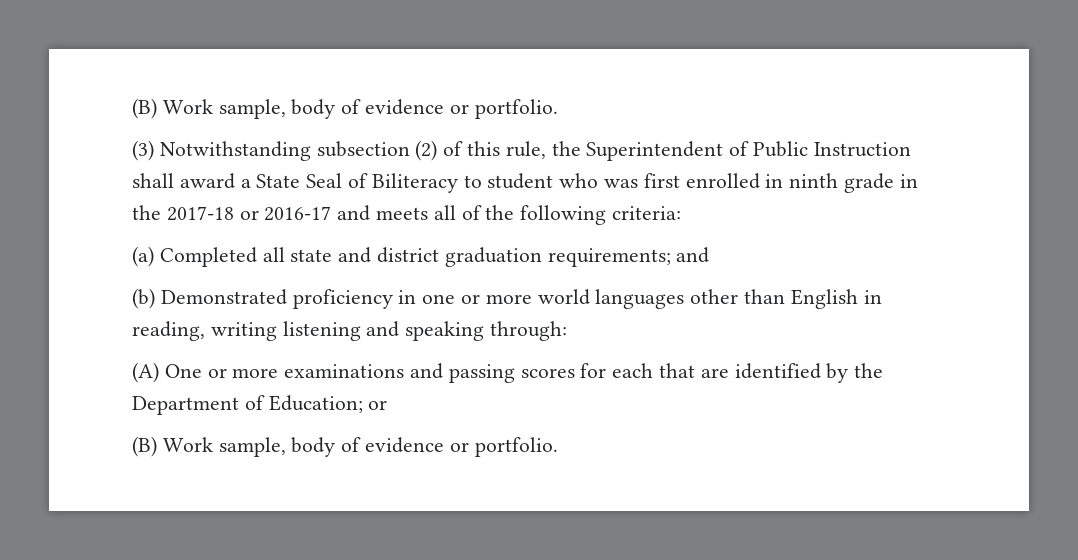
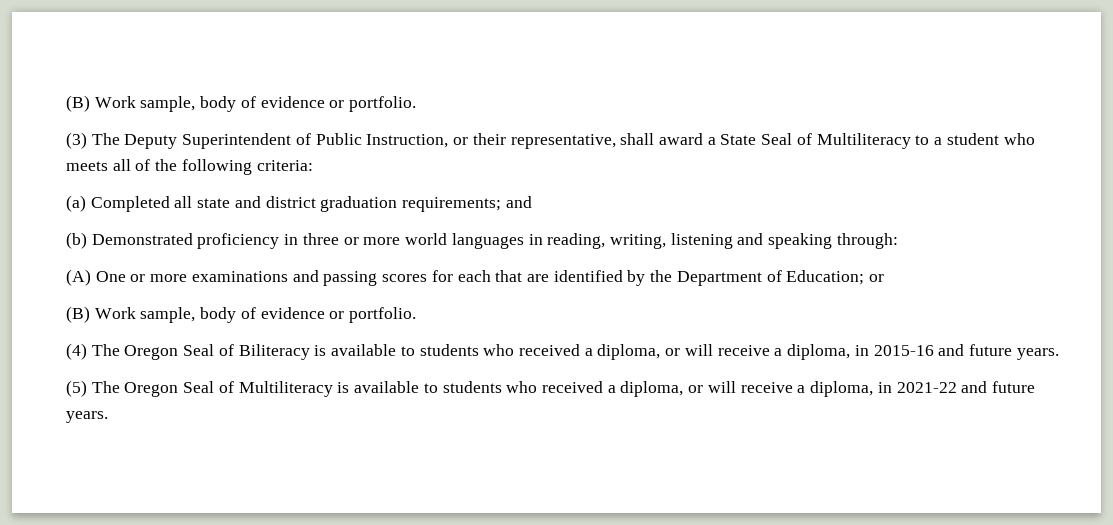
[159,140,911,161] Notwithstanding subsection (2) of this rule, the Superintendent of Public Instruction -> [91,133,616,149] The Deputy Superintendent of Public Instruction, or their representative,
[371,173,918,193] [132,205,371,221] Biliteracy to student who was first enrolled in ninth grade in the 2017-18 or 2016-17 and -> [816,133,1035,149] Multiliteracy to a student who
[422,294,456,304] one -> [302,233,339,245] three
[690,289,858,309] other than English -> (524, 241) none
[210,322,277,341] writing -> [609,234,666,249] writing,
(558, 447) none -> [66,343,1059,360] [66,380,1035,397] [66,411,108,423] // (4) The Oregon Seal of Biliteracy is available to students who received a diploma, or will receive a diploma, in 2015-16 and future years. // (5) The Oregon Seal of Multiliteracy is available to students who received a diploma, or will receive a diploma, in 2021-22 and future years.

